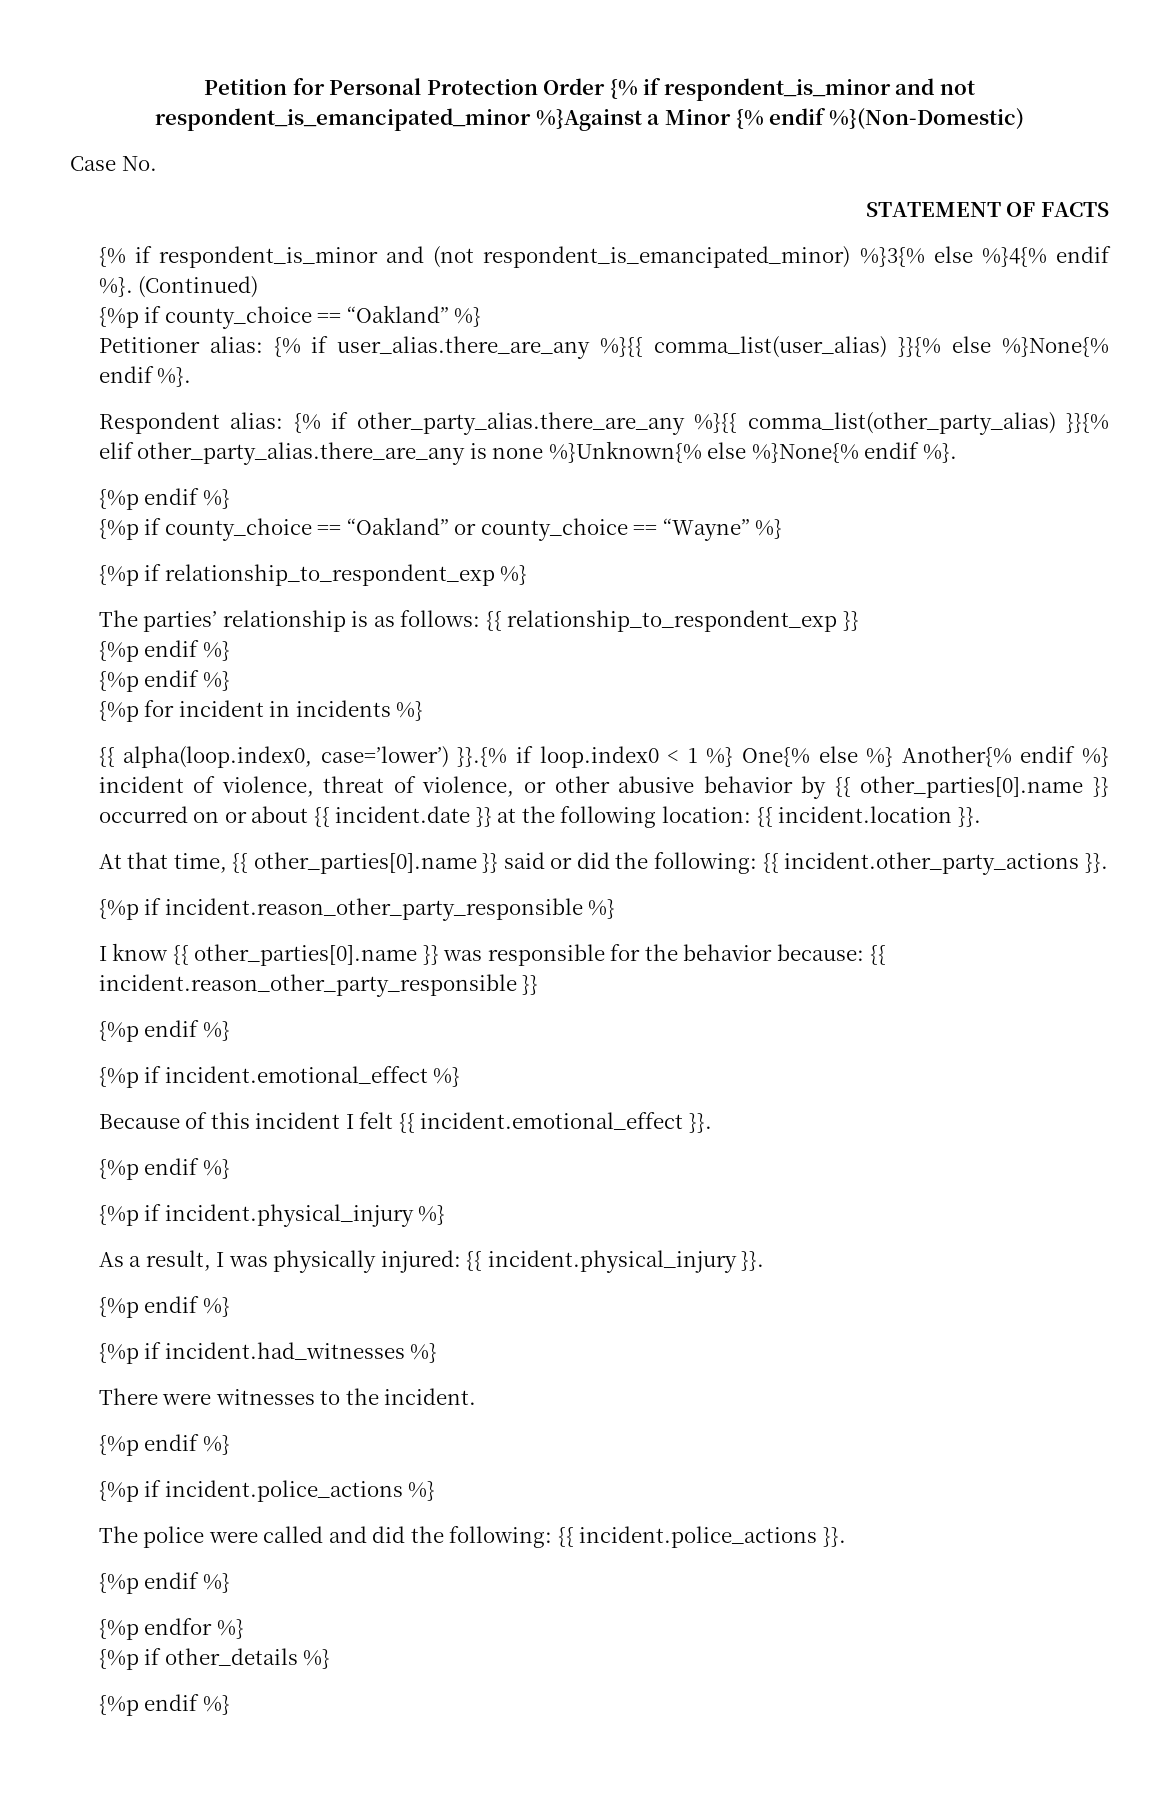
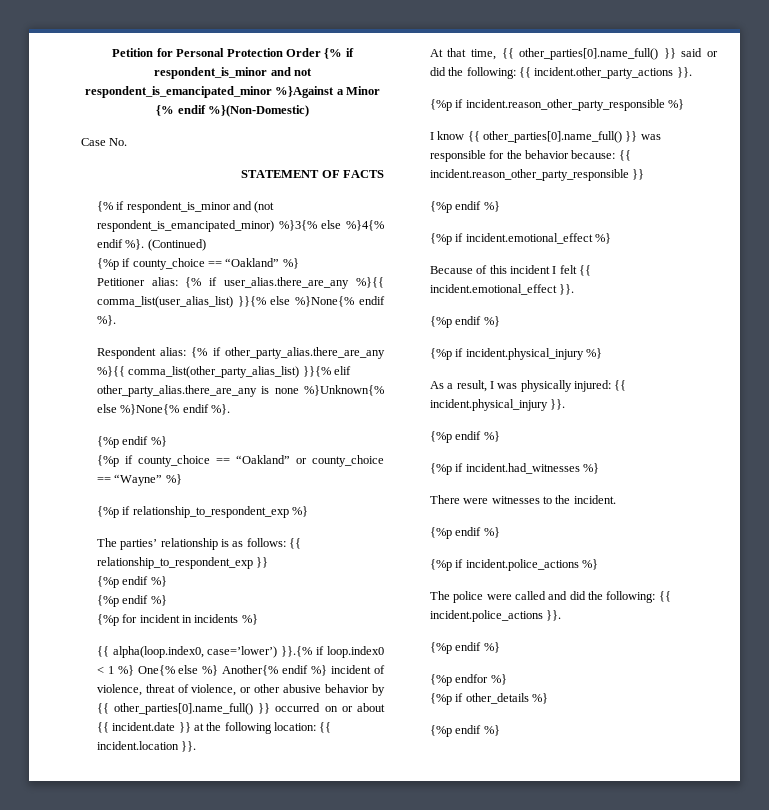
[654,336,888,358] comma_list(user_alias) -> [96,296,233,308] comma_list(user_alias_list)
[747,412,1056,435] comma_list(other_party_alias) -> [128,366,300,378] comma_list(other_party_alias_list)
[860,776,1084,798] other_parties[0].name -> [113,703,253,715] other_parties[0].name_full()
[253,852,477,874] other_parties[0].name -> [519,48,659,60] other_parties[0].name_full()
[194,944,418,966] other_parties[0].name -> [482,131,622,143] other_parties[0].name_full()

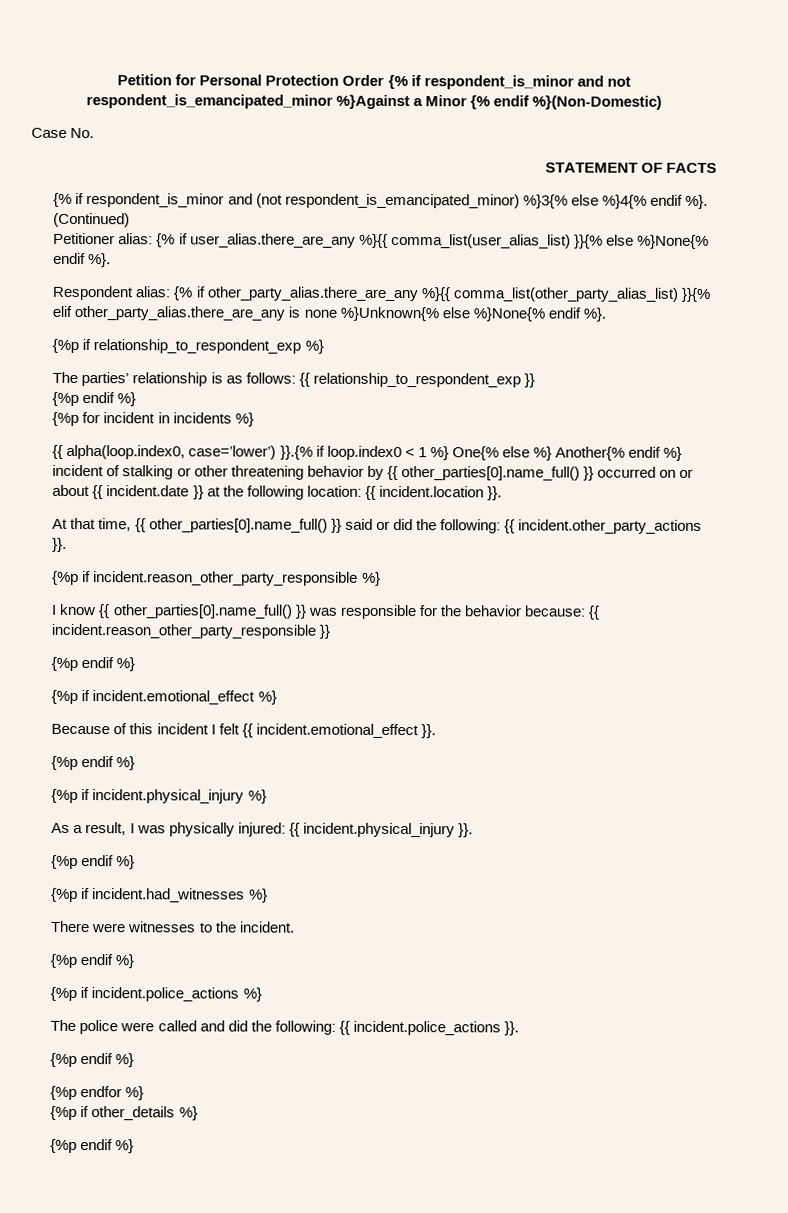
[96,258,299,270] // {%p if county_choice == “Oakland” %} -> (131, 220) none
[96,436,167,448] [96,455,385,467] [96,474,182,486] // {%p endif %} // {%p if county_choice == “Oakland” or county_choice == “Wayne” %} -> (606, 314) none
[96,595,167,607] // {%p endif %} -> (137, 399) none
[96,684,237,696] violence, threat of violence, -> [122,465,174,480] stalking
[283,684,322,693] abusive -> [230,465,304,480] threatening

